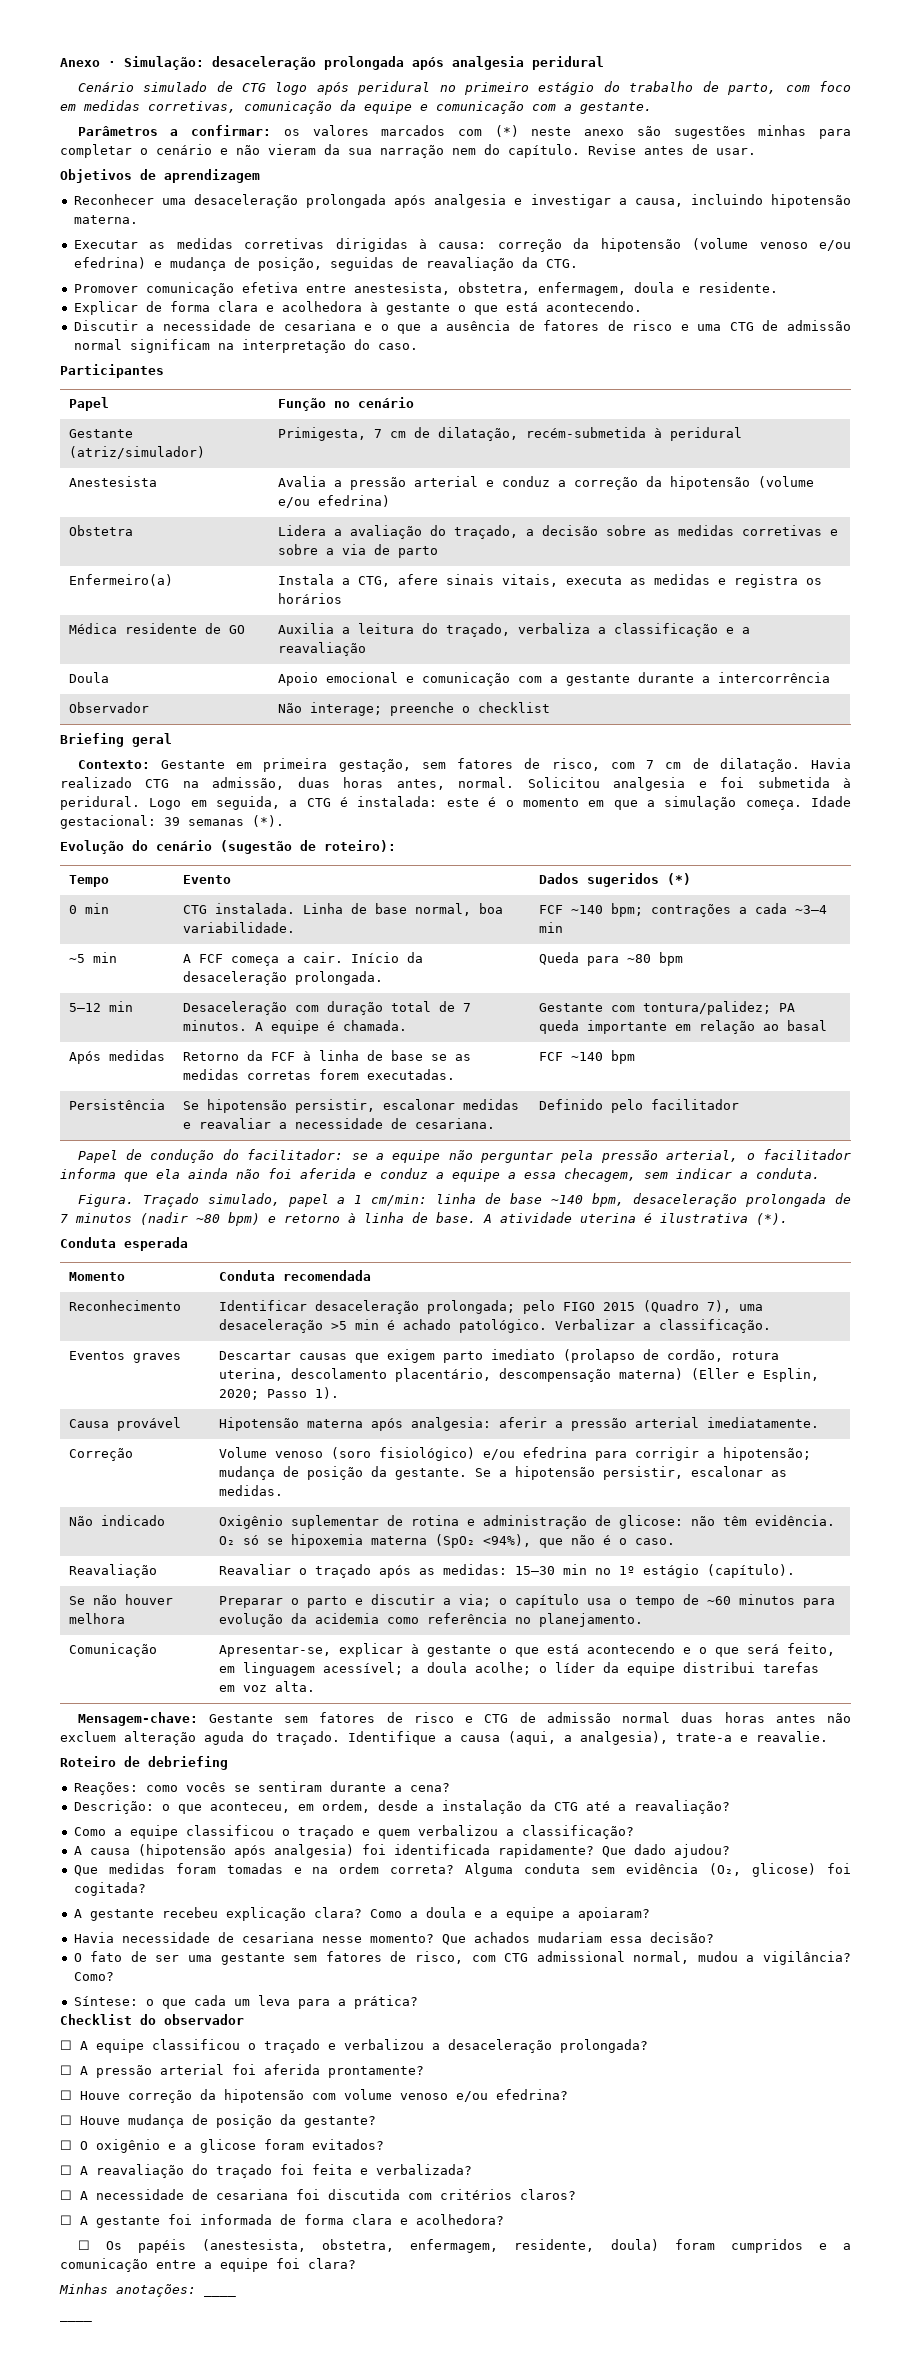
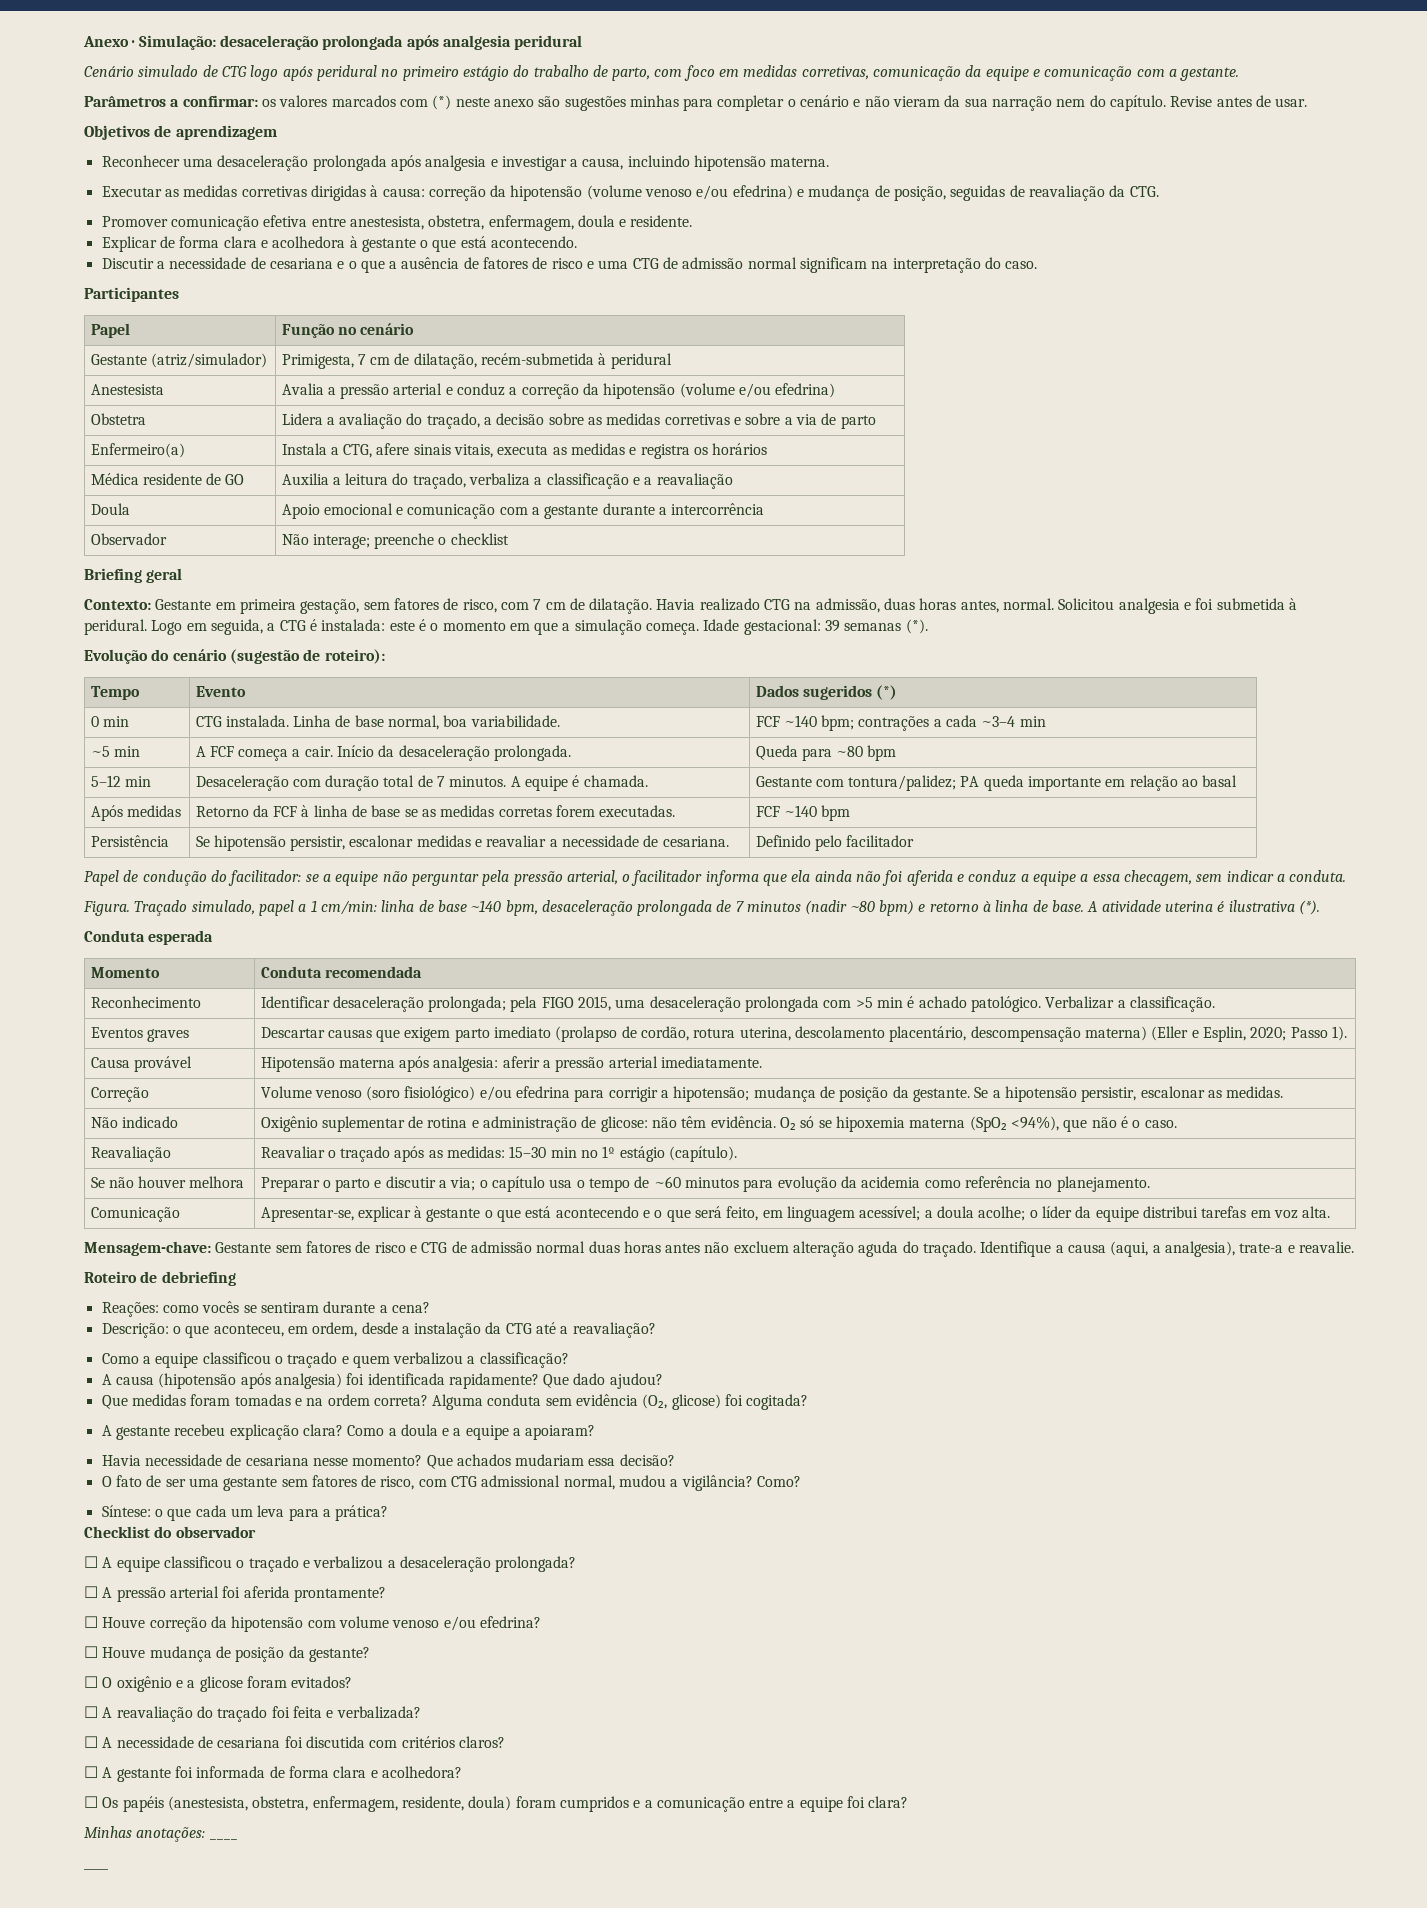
[522,1300,763,1314] [218,1319,323,1333] pelo FIGO 2015 (Quadro 7), uma desaceleração -> [510,996,852,1012] pela FIGO 2015, uma desaceleração prolongada com

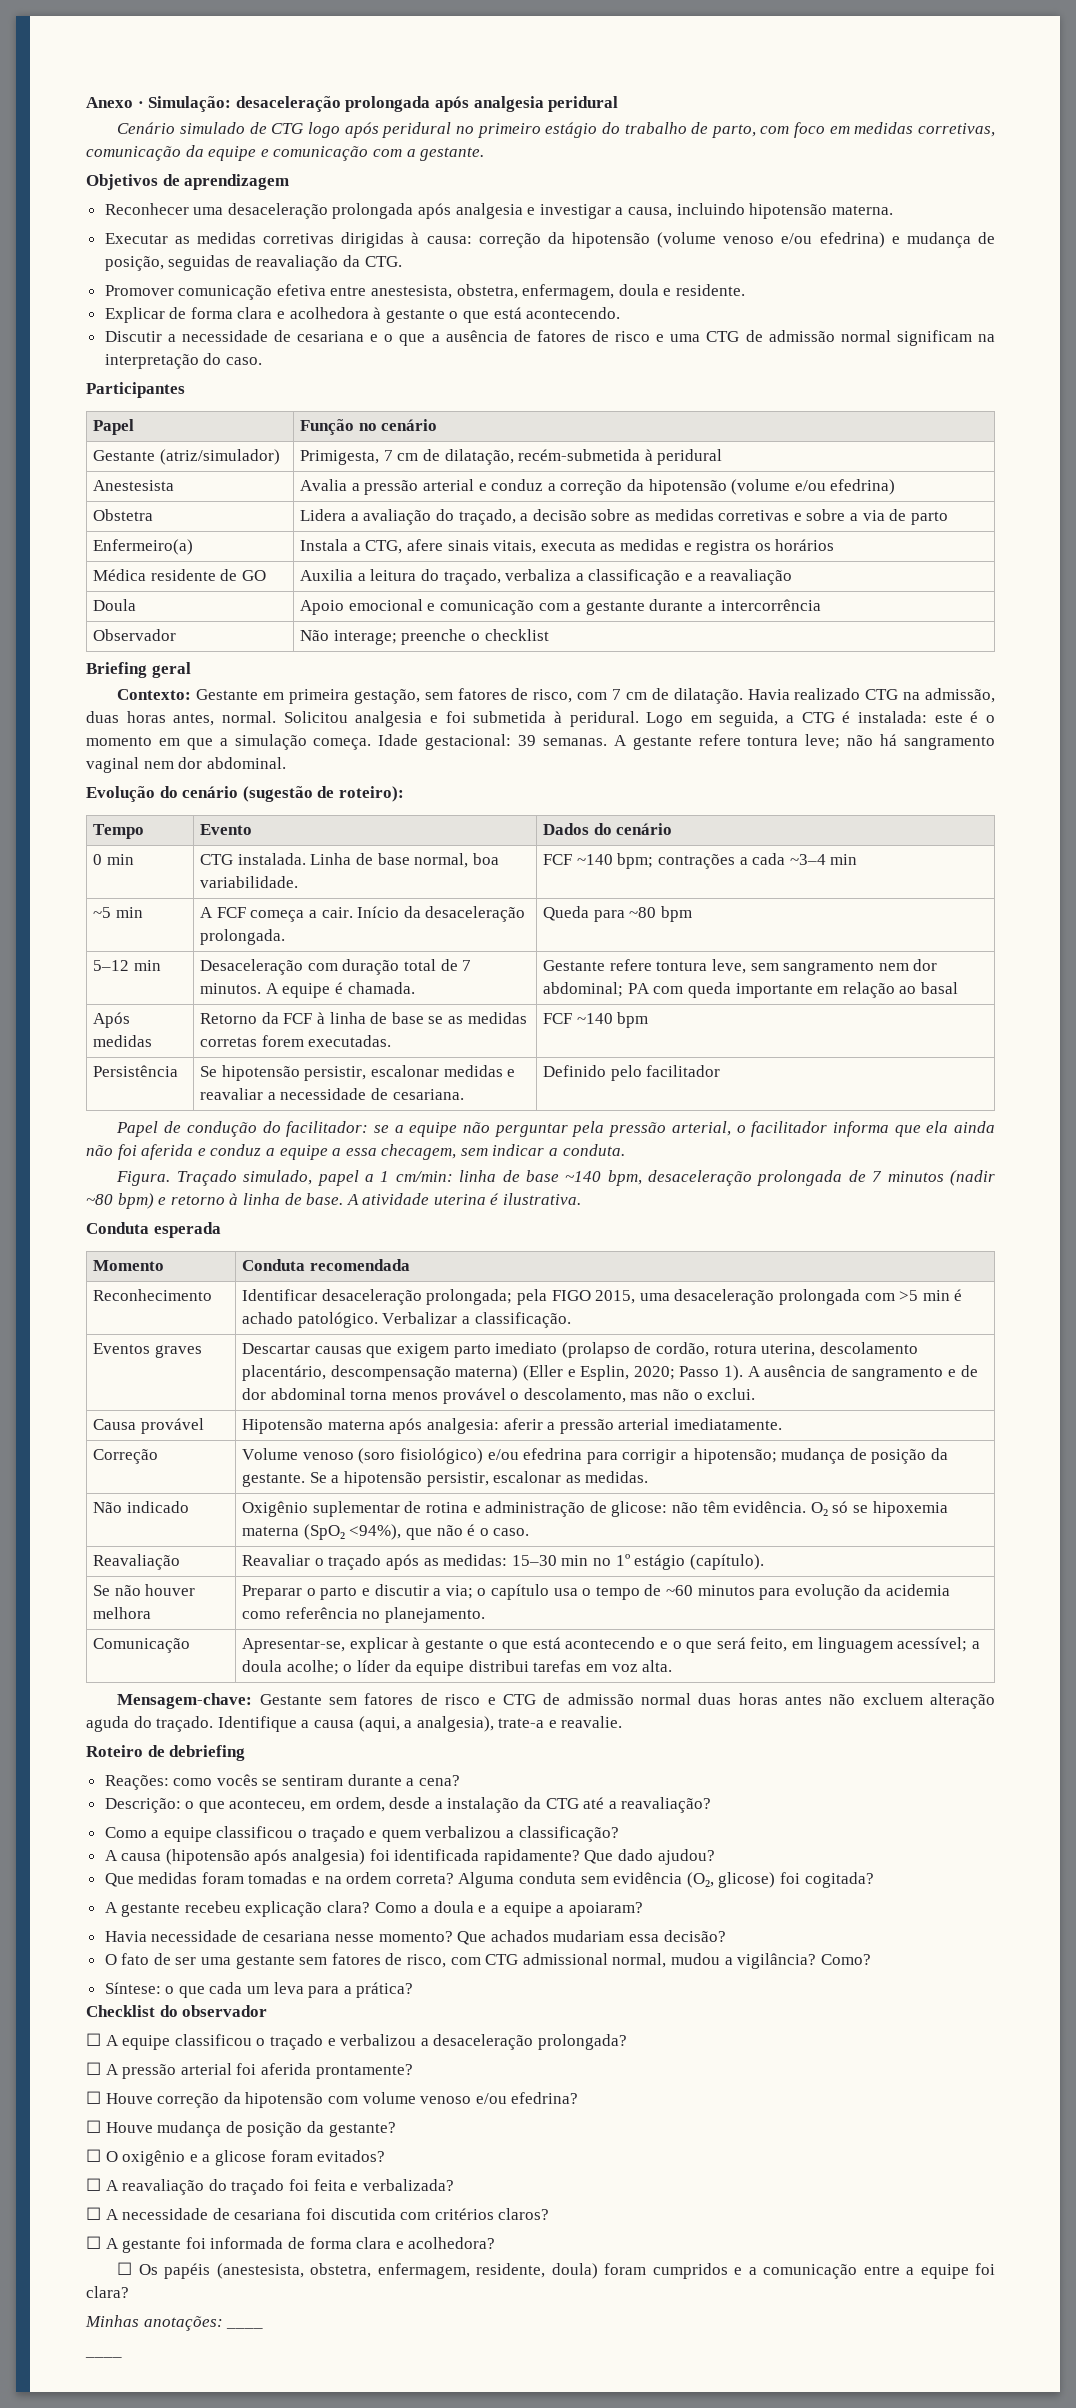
[84,95,1308,111] // Parâmetros a confirmar: os valores marcados com (*) neste anexo são sugestões minhas para completar o cenário e não vieram da sua narração nem do capítulo. Revise antes de usar. -> (485, 154) none
[844,619,928,634] semanas (*). -> [542,734,995,750] [86,757,286,773] semanas. A gestante refere tontura leve; não há sangramento vaginal nem dor abdominal.
[802,685,898,700] sugeridos (*) -> [593,823,673,835] do cenário
[815,775,980,791] com tontura/palidez; PA -> [609,959,938,975] [543,982,684,997] refere tontura leve, sem sangramento nem dor abdominal; PA com
[1228,900,1320,915] ilustrativa (*). -> [503,1193,582,1205] ilustrativa.
(1347, 1033) none -> [747,1365,978,1381] [242,1388,756,1404] A ausência de sangramento e de dor abdominal torna menos provável o descolamento, mas não o exclui.

